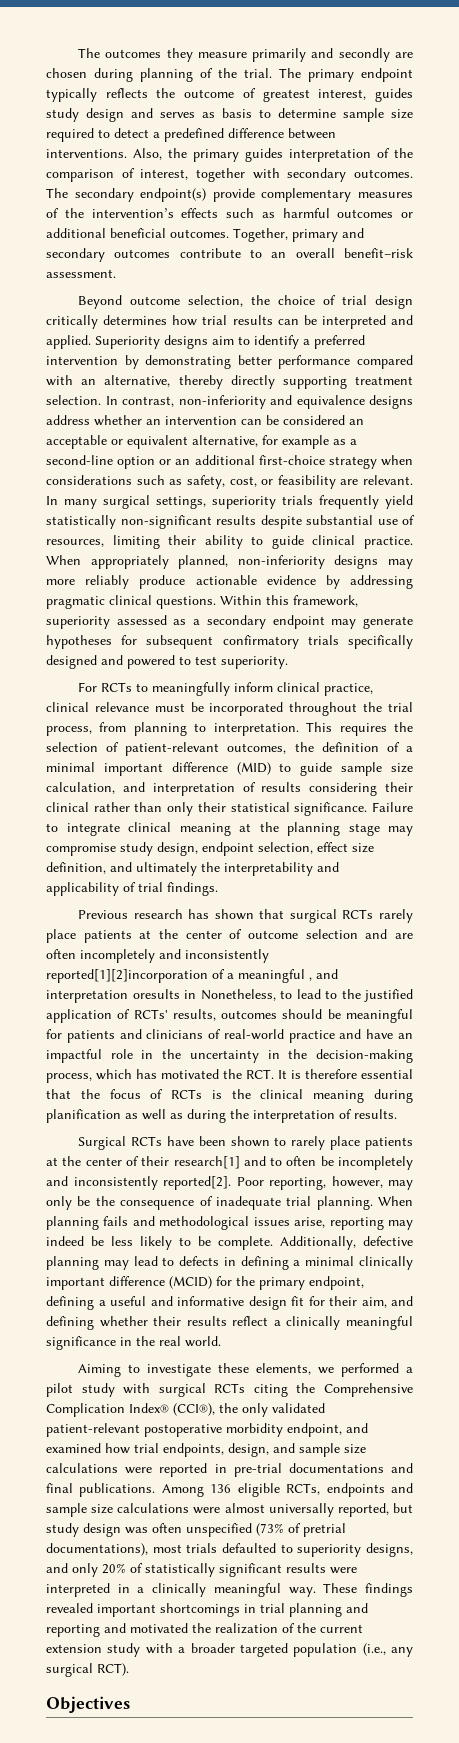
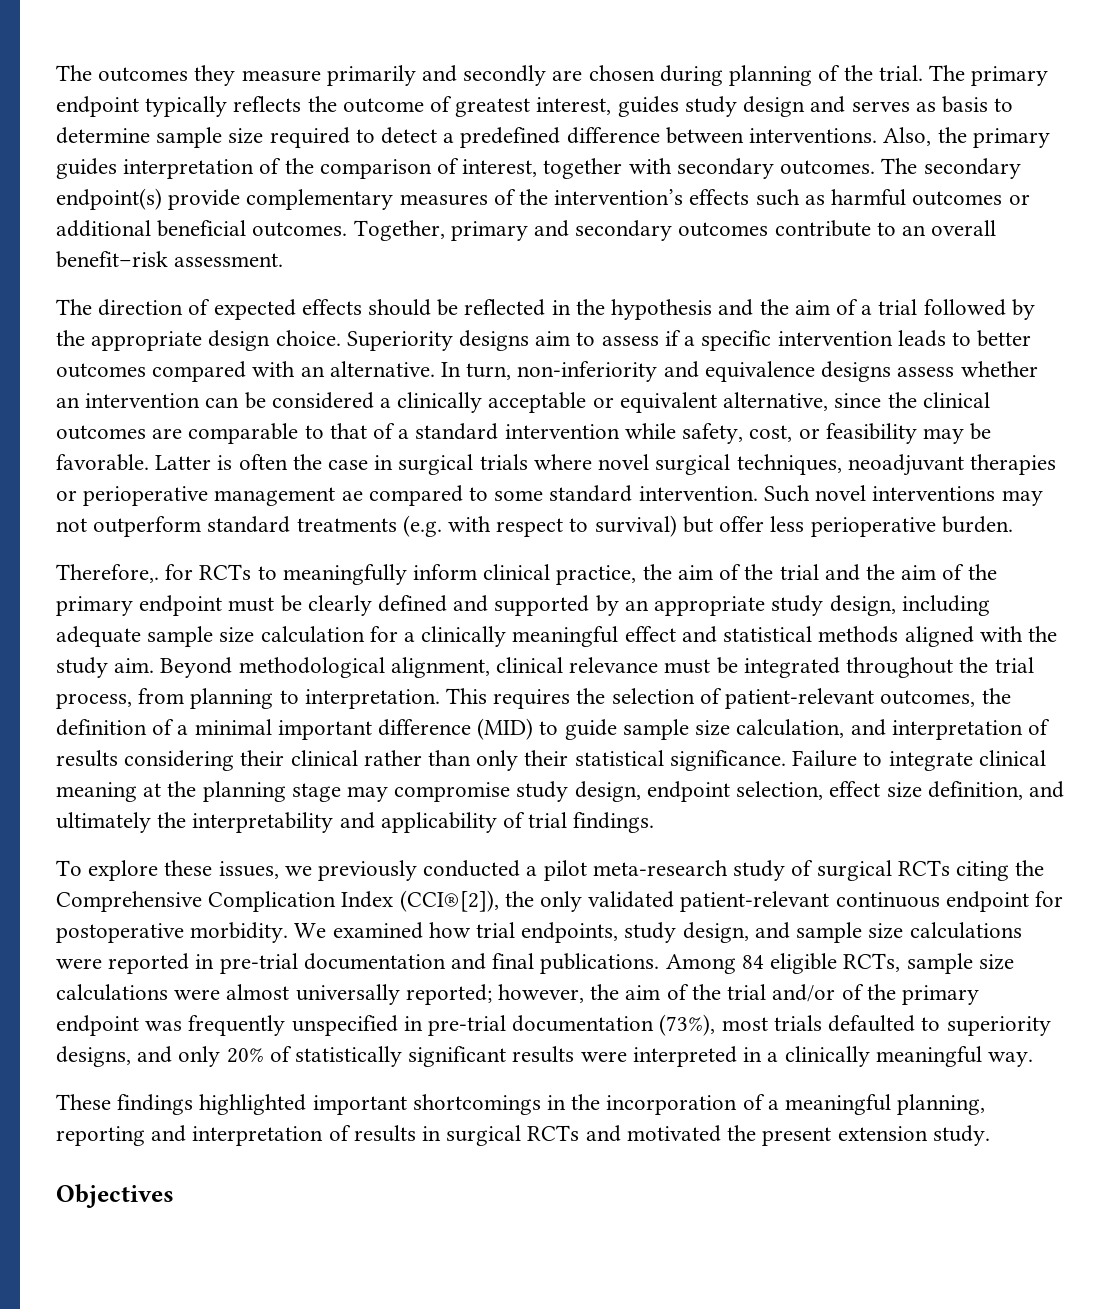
[78,295,413,309] [46,315,413,329] [46,335,365,349] [46,355,413,369] [46,375,413,389] [46,395,174,407] Beyond outcome selection, the choice of trial design critically determines how trial results can be interpreted and applied. Superiority designs aim to identify a preferred intervention by demonstrating better performance compared with an alternative, thereby directly supporting treatment selection. In contrast, -> [56,299,1035,320] [56,330,1032,351] [56,361,512,382] The direction of expected effects should be reflected in the hypothesis and the aim of a trial followed by the appropriate design choice. Superiority designs aim to assess if a specific intervention leads to better outcomes compared with an alternative. In turn,
[46,415,90,425] address -> [897,367,955,377] assess
[349,419,364,425] an -> [380,392,483,413] a clinically
[262,435,357,449] [46,455,413,469] [46,475,413,489] [46,495,413,509] [46,515,415,529] [46,535,413,549] [46,555,413,569] [46,575,413,589] [46,595,358,609] [46,615,413,629] [46,635,413,649] [46,655,288,669] [78,682,98,692] for example as a second-line option or an additional first-choice strategy when considerations such as safety, cost, or feasibility are relevant. In many surgical settings, superiority trials frequently yield statistically non-significant results despite substantial use of resources, limiting their ability to guide clinical practice. When appropriately planned, non-inferiority designs may more reliably produce actionable evidence by addressing pragmatic clinical questions. Within this framework, superiority assessed as a secondary endpoint may generate hypotheses for subsequent confirmatory trials specifically designed and powered to test superiority. // For -> [834,392,990,408] [56,423,992,444] [56,454,1056,476] [56,485,1043,506] [56,515,1013,537] [56,564,194,583] since the clinical outcomes are comparable to that of a standard intervention while safety, cost, or feasibility may be favorable. Latter is often the case in surgical trials where novel surgical techniques, neoadjuvant therapies or perioperative management ae compared to some standard intervention. Such novel interventions may not outperform standard treatments (e.g. with respect to survival) but offer less perioperative burden. // Therefore,. for
(374, 689) none -> [642,564,997,581] [56,595,990,616] [56,626,1057,647] [56,657,490,678] the aim of the trial and the aim of the primary endpoint must be clearly defined and supported by an appropriate study design, including adequate sample size calculation for a clinically meaningful effect and statistical methods aligned with the study aim. Beyond methodological alignment,
[209,702,284,716] incorporated -> [743,657,840,678] integrated
[78,909,413,923] [46,929,413,943] [46,949,269,963] [46,969,338,983] [46,989,413,1003] [46,1009,413,1023] [46,1029,413,1043] [46,1049,414,1063] [46,1069,413,1083] [46,1089,413,1103] [46,1109,397,1123] [78,1136,414,1150] [46,1156,414,1170] [46,1176,413,1190] [46,1196,413,1210] [46,1216,413,1230] [46,1236,413,1250] [46,1256,413,1270] [46,1276,364,1290] [46,1296,413,1310] [46,1316,413,1330] [46,1336,221,1350] [78,1363,413,1377] [46,1383,151,1397] Previous research has shown that surgical RCTs rarely place patients at the center of outcome selection and are often incompletely and inconsistently reported[1][2]incorporation of a meaningful , and interpretation oresults in Nonetheless, to lead to the justified application of RCTs' results, outcomes should be meaningful for patients and clinicians of real-world practice and have an impactful role in the uncertainty in the decision-making process, which has motivated the RCT. It is therefore essential that the focus of RCTs is the clinical meaning during planification as well as during the interpretation of results. // Surgical RCTs have been shown to rarely place patients at the center of their research[1] and to often be incompletely and inconsistently reported[2]. Poor reporting, however, may only be the consequence of inadequate trial planning. When planning fails and methodological issues arise, reporting may indeed be less likely to be complete. Additionally, defective planning may lead to defects in defining a minimal clinically important difference (MCID) for the primary endpoint, defining a useful and informative design fit for their aim, and defining whether their results reflect a clinically meaningful significance in the real world. // Aiming to investigate these elements, we performed a pilot study with -> [56,860,814,881] To explore these issues, we previously conducted a pilot meta-research study of
[129,1403,215,1416] Index® (CCI®), -> [341,890,499,912] Index (CCI®[2]),
[144,1423,368,1437] postoperative morbidity endpoint, and -> [835,891,1064,912] [56,922,327,943] continuous endpoint for postoperative morbidity. We
(224, 1450) none -> [624,922,677,943] study
[288,1463,384,1473] documentations -> [303,953,446,970] documentation
[210,1484,232,1493] 136 -> [741,955,764,969] 84
[326,1483,413,1497] endpoints and -> (901, 962) none
[337,1503,413,1517] [46,1523,346,1537] [46,1543,148,1556] reported, but study design was often unspecified (73% of pretrial documentations), -> [405,984,979,1005] [56,1014,716,1036] reported; however, the aim of the trial and/or of the primary endpoint was frequently unspecified in pre-trial documentation (73%),
(316, 1592) none -> (1033, 1059) //
[46,1603,93,1613] revealed -> [199,1094,307,1115] highlighted
[260,1603,368,1617] [46,1623,363,1637] [46,1643,413,1657] [46,1663,129,1677] trial planning and reporting and motivated the realization of the current extension study with a broader targeted population (i.e., any surgical RCT). -> [571,1094,986,1115] [56,1125,990,1146] the incorporation of a meaningful planning, reporting and interpretation of results in surgical RCTs and motivated the present extension study.

